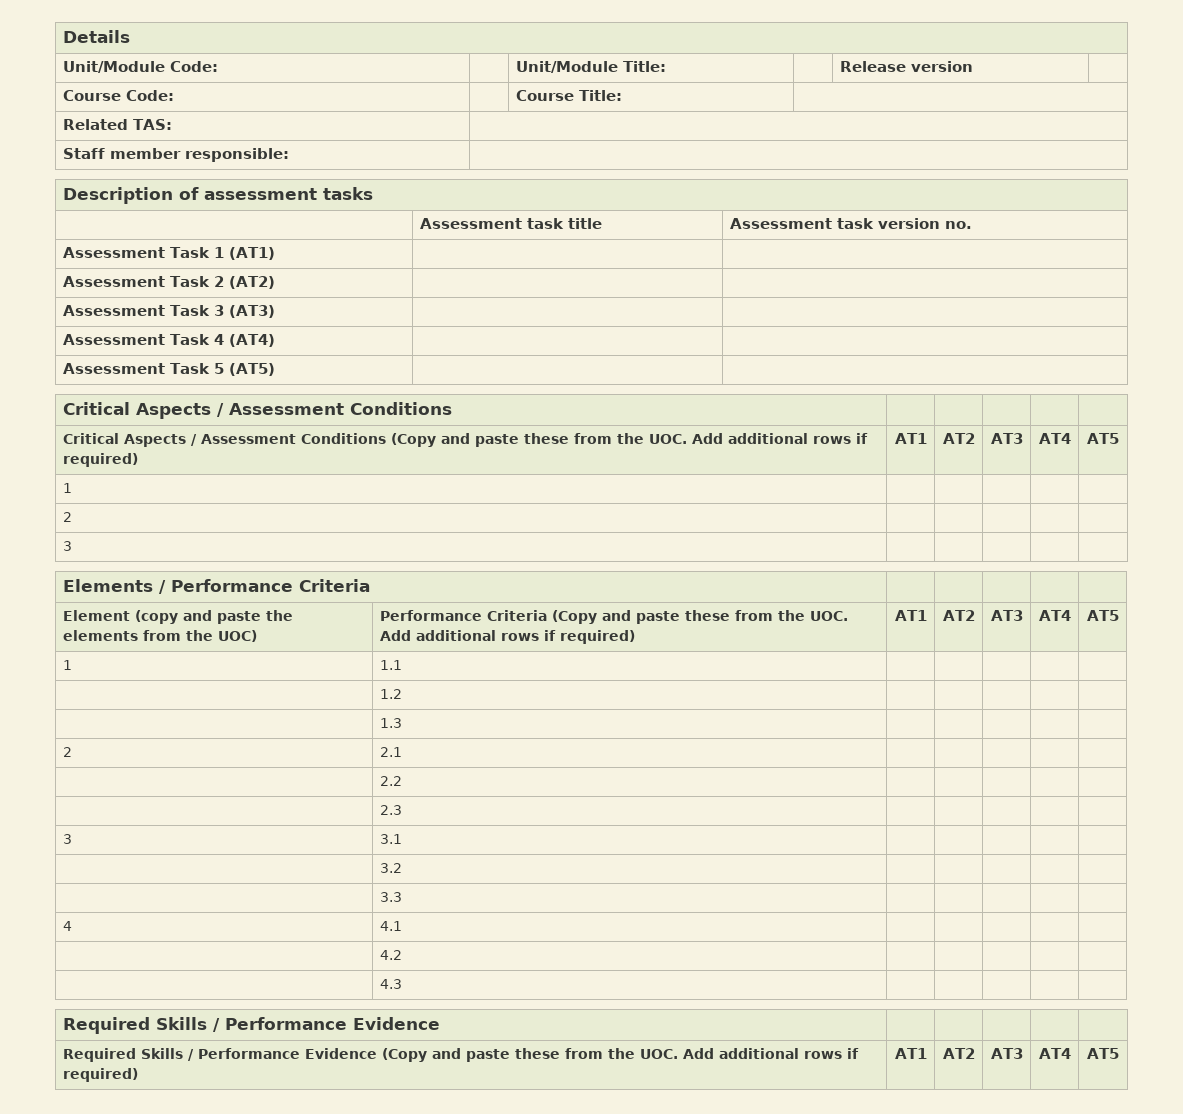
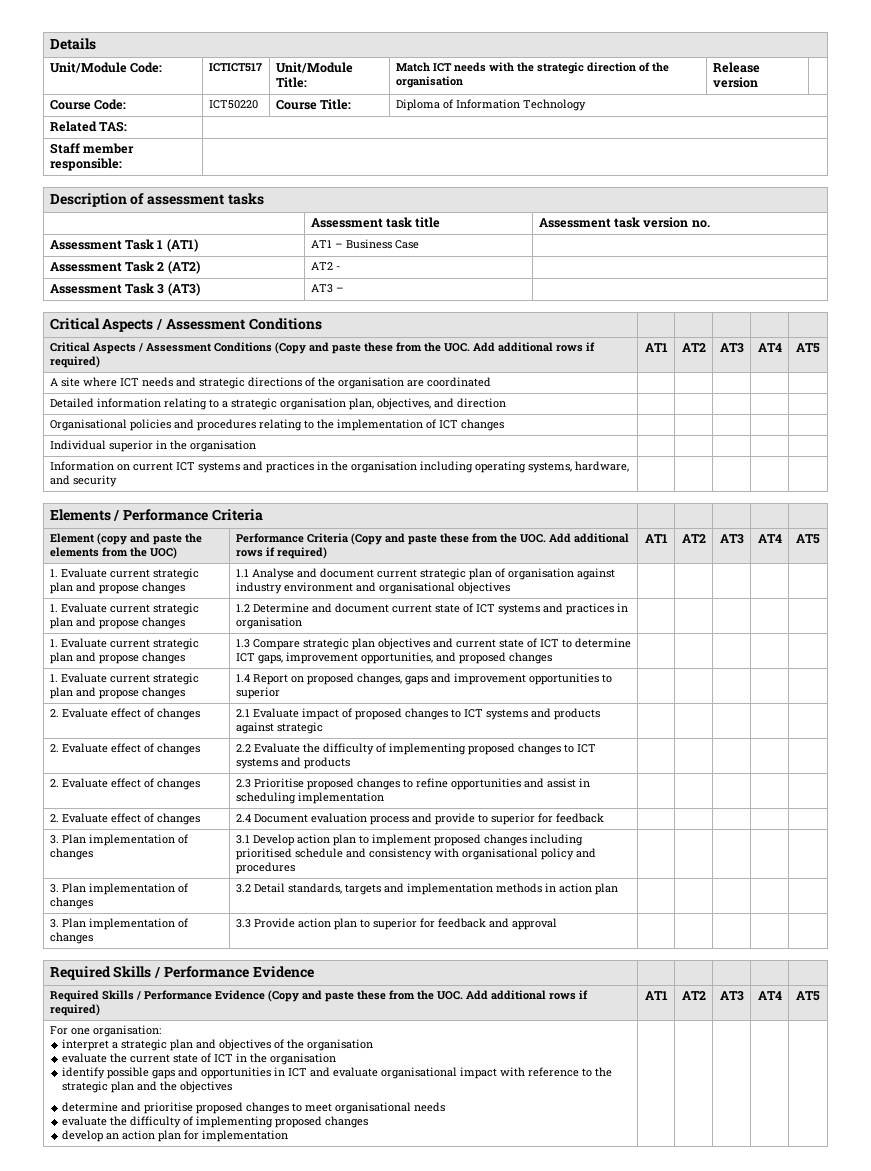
(218, 66) none -> [208,63,262,72] ICTICT517
(666, 66) none -> [395,62,669,74] [395,76,463,88] Match ICT needs with the strategic direction of the organisation
(174, 95) none -> [208,100,258,109] ICT50220
(622, 95) none -> [395,99,586,111] Diploma of Information Technology
(275, 253) none -> [310,239,419,249] AT1 – Business Case
(275, 282) none -> [310,262,340,270] AT2 -
[62,334,275,347] [62,363,275,376] | // Assessment Task 4 (AT4) | | // Assessment Task 5 (AT5) | -> [310,284,344,293] AT3 –
[62,483,72,493] [62,512,72,522] [62,541,72,551] 1 | | | | | // 2 | | | | | // 3 -> [49,377,491,389] [49,398,506,410] [49,419,504,431] [49,440,256,452] [49,461,629,473] [49,475,117,487] A site where ICT needs and strategic directions of the organisation are coordinated | | | | | // Detailed information relating to a strategic organisation plan, objectives, and direction | | | | | // Organisational policies and procedures relating to the implementation of ICT changes | | | | | // Individual superior in the organisation | | | | | // Information on current ICT systems and practices in the organisation including operating systems, hardware, and security
[62,660,72,670] [379,660,402,670] [379,689,402,699] [379,718,402,728] [62,747,72,757] [379,747,402,757] [379,776,402,786] [379,805,402,815] [62,834,72,844] [379,834,402,844] [379,863,402,873] [379,892,402,902] [62,921,72,931] [379,921,402,931] [379,950,402,960] [379,979,402,989] 1 | 1.1 | | | | | // | 1.2 | | | | | // | 1.3 | | | | | // 2 | 2.1 | | | | | // | 2.2 | | | | | // | 2.3 | | | | | // 3 | 3.1 | | | | | // | 3.2 | | | | | // | 3.3 | | | | | // 4 | 4.1 | | | | | // | 4.2 | | | | | // | 4.3 -> [49,568,199,580] [49,582,185,594] [235,568,615,580] [235,582,510,594] [49,603,199,615] [49,617,185,629] [235,603,628,615] [235,617,302,629] [49,638,199,650] [49,652,185,664] [235,638,631,650] [235,652,552,664] [49,673,199,685] [49,687,185,699] [235,673,612,685] [235,687,280,699] [49,708,200,720] [235,708,600,720] [235,722,323,734] [49,743,200,755] [235,743,596,755] [235,757,350,769] [49,778,200,790] [235,778,590,790] [235,792,384,804] [49,813,200,825] [235,813,604,825] [49,834,188,846] [49,848,93,860] [235,834,583,846] [235,848,596,860] [235,862,295,874] [49,883,188,895] [49,897,93,909] [235,883,618,895] [49,918,188,930] [49,932,93,944] [235,918,557,930] 1. Evaluate current strategic plan and propose changes | 1.1 Analyse and document current strategic plan of organisation against industry environment and organisational objectives | | | | | // 1. Evaluate current strategic plan and propose changes | 1.2 Determine and document current state of ICT systems and practices in organisation | | | | | // 1. Evaluate current strategic plan and propose changes | 1.3 Compare strategic plan objectives and current state of ICT to determine ICT gaps, improvement opportunities, and proposed changes | | | | | // 1. Evaluate current strategic plan and propose changes | 1.4 Report on proposed changes, gaps and improvement opportunities to superior | | | | | // 2. Evaluate effect of changes | 2.1 Evaluate impact of proposed changes to ICT systems and products against strategic | | | | | // 2. Evaluate effect of changes | 2.2 Evaluate the difficulty of implementing proposed changes to ICT systems and products | | | | | // 2. Evaluate effect of changes | 2.3 Prioritise proposed changes to refine opportunities and assist in scheduling implementation | | | | | // 2. Evaluate effect of changes | 2.4 Document evaluation process and provide to superior for feedback | | | | | // 3. Plan implementation of changes | 3.1 Develop action plan to implement proposed changes including prioritised schedule and consistency with organisational policy and procedures | | | | | // 3. Plan implementation of changes | 3.2 Detail standards, targets and implementation methods in action plan | | | | | // 3. Plan implementation of changes | 3.3 Provide action plan to superior for feedback and approval
(1120, 1053) none -> [49,1025,161,1037] [61,1039,373,1051] [61,1053,336,1065] [61,1067,612,1079] [61,1081,232,1093] [61,1102,445,1114] [61,1116,368,1128] [61,1130,288,1142] // For one organisation: // interpret a strategic plan and objectives of the organisation // evaluate the current state of ICT in the organisation // identify possible gaps and opportunities in ICT and evaluate organisational impact with reference to the strategic plan and the objectives // determine and prioritise proposed changes to meet organisational needs // evaluate the difficulty of implementing proposed changes // develop an action plan for implementation | | | | |

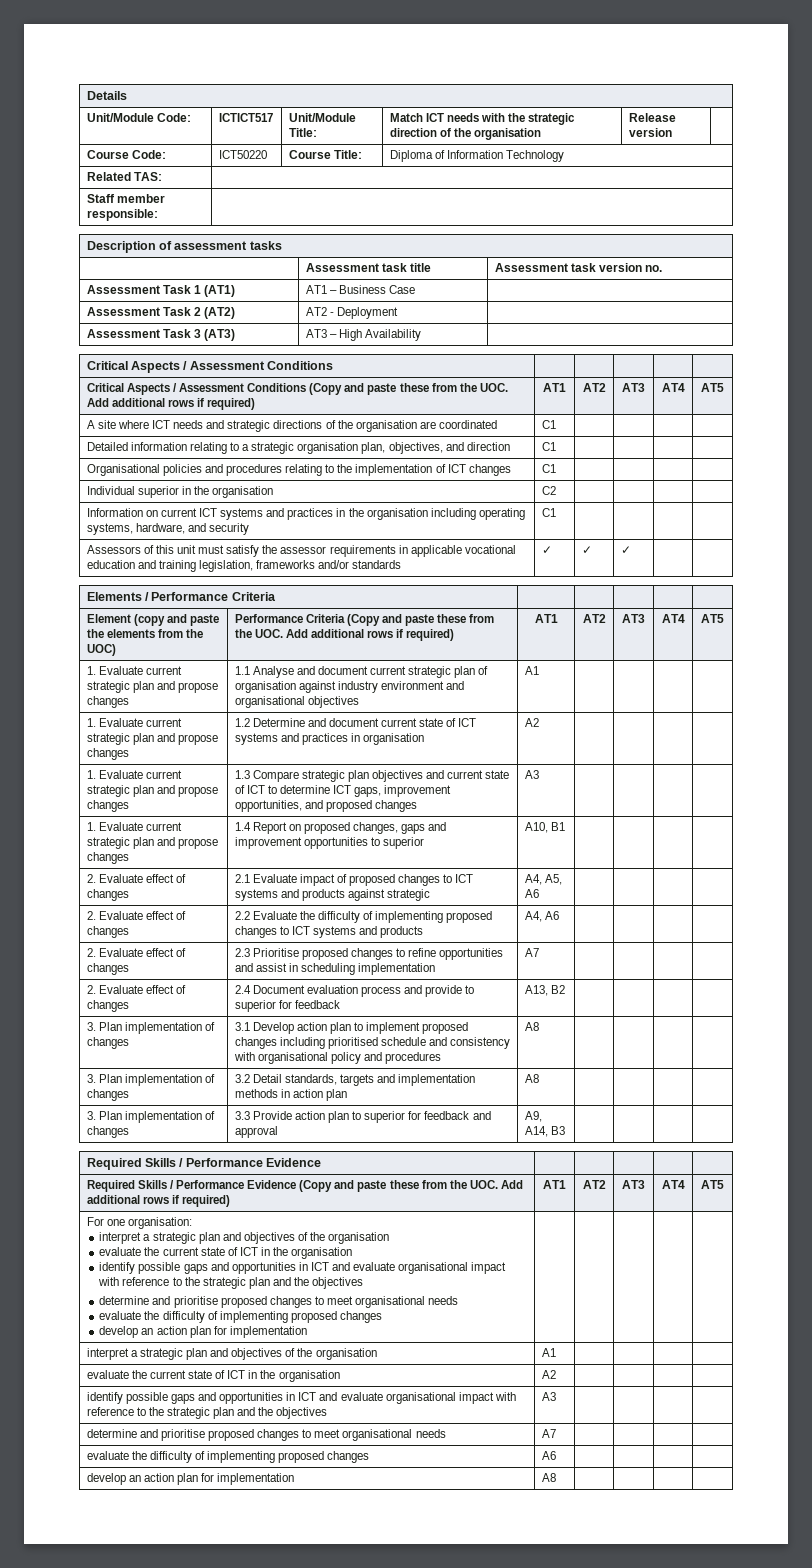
(340, 268) none -> [336,307,398,319] Deployment
(344, 289) none -> [338,329,422,341] High Availability
(491, 382) none -> [541,420,556,429] C1
(506, 403) none -> [541,442,556,451] C1
(504, 425) none -> [541,464,556,473] C1
(256, 446) none -> [541,486,556,495] C2
(117, 481) | | -> [541,508,556,517] [86,545,516,557] [86,560,402,572] [541,546,552,554] [581,546,592,554] [620,546,631,554] C1 | | | | // Assessors of this unit must satisfy the assessor requirements in applicable vocational education and training legislation, frameworks and/or standards | ✓ | ✓ | ✓
(510, 588) none -> [524,666,539,675] A1
(302, 623) none -> [524,718,539,727] A2
(552, 658) none -> [524,770,539,779] A3
(280, 693) none -> [524,822,565,833] A10, B1
(323, 728) none -> [524,874,562,885] [524,889,539,898] A4, A5, A6
(350, 763) none -> [524,911,559,922] A4, A6
(384, 798) none -> [524,948,539,957] A7
(604, 818) none -> [524,985,565,996] A13, B2
(295, 868) none -> [524,1022,539,1031] A8
(618, 889) none -> [524,1074,539,1083] A8
(557, 924) none -> [524,1111,542,1122] [524,1126,565,1137] A9, A14, B3
(288, 1136) none -> [86,1348,377,1360] [541,1348,556,1357] [86,1370,340,1382] [541,1370,556,1379] [86,1392,516,1404] [86,1407,328,1419] [541,1392,556,1401] [86,1429,446,1441] [541,1429,556,1438] [86,1451,370,1463] [541,1451,556,1460] [86,1473,295,1485] [541,1473,556,1482] // interpret a strategic plan and objectives of the organisation | A1 | | | | // evaluate the current state of ICT in the organisation | A2 | | | | // identify possible gaps and opportunities in ICT and evaluate organisational impact with reference to the strategic plan and the objectives | A3 | | | | // determine and prioritise proposed changes to meet organisational needs | A7 | | | | // evaluate the difficulty of implementing proposed changes | A6 | | | | // develop an action plan for implementation | A8 | | | |

